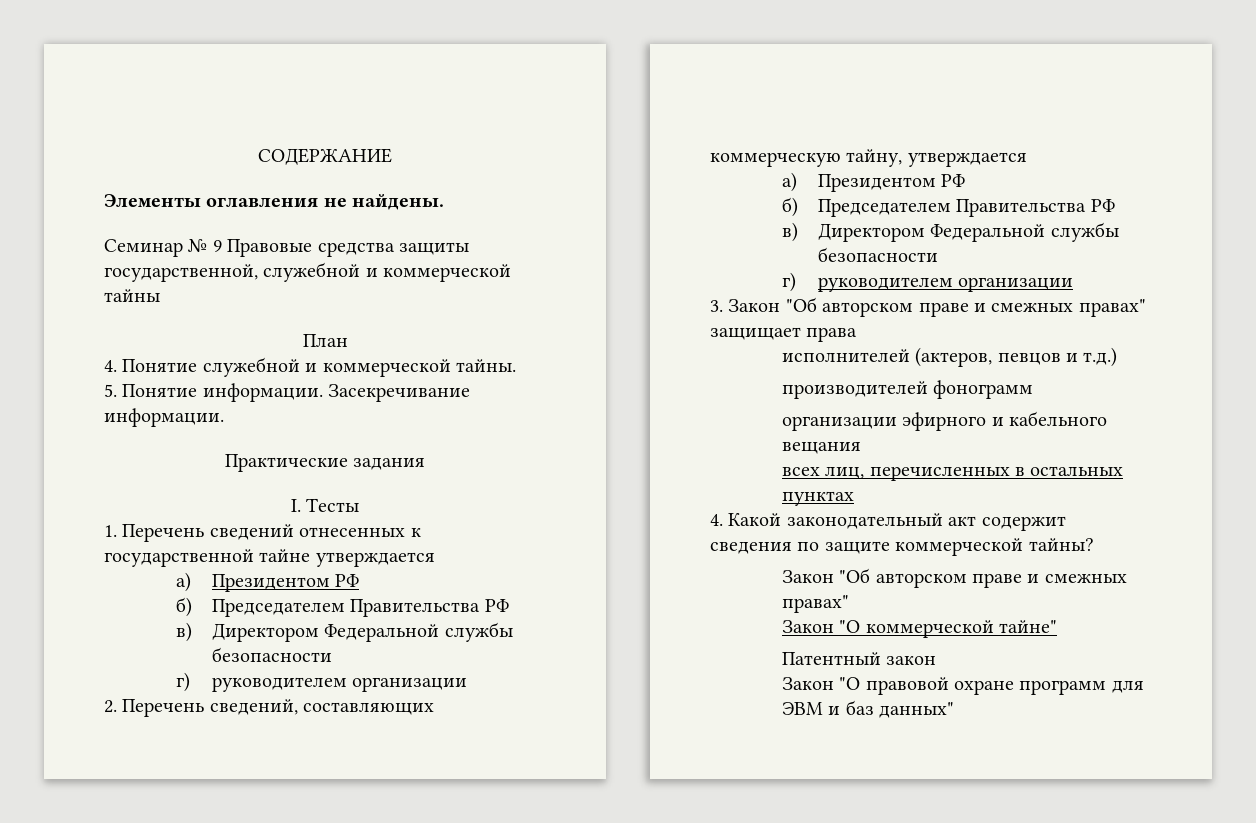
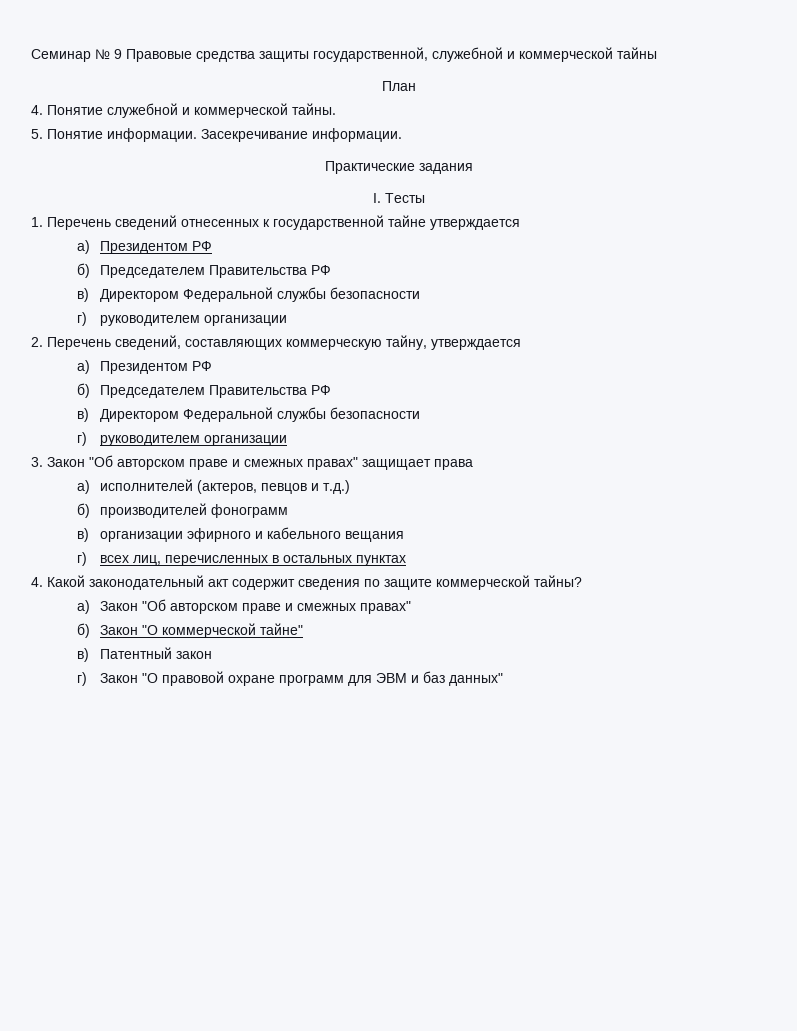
[258,148,392,165] [104,193,445,210] СОДЕРЖАНИЕ // Элементы оглавления не найдены. // -> (31, 55) none
(858, 334) none -> [77,480,91,494] а)
(1118, 357) none -> [77,503,91,518] б)
(1034, 389) none -> [77,528,90,542] в)
(861, 448) none -> [77,552,88,566] г)
(1094, 544) none -> [77,600,91,614] а)
(849, 604) none -> [77,623,91,638] б)
(1058, 626) none -> [77,648,90,662] в)
(937, 660) none -> [77,672,88,686] г)

